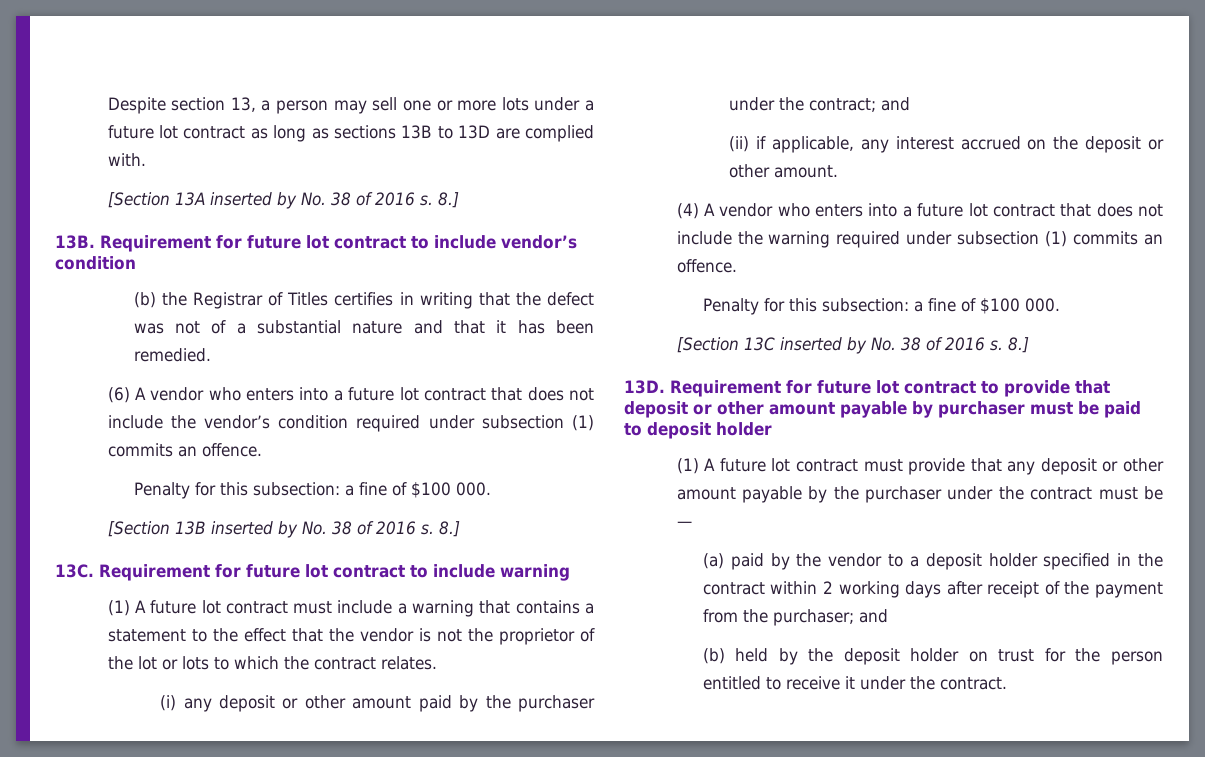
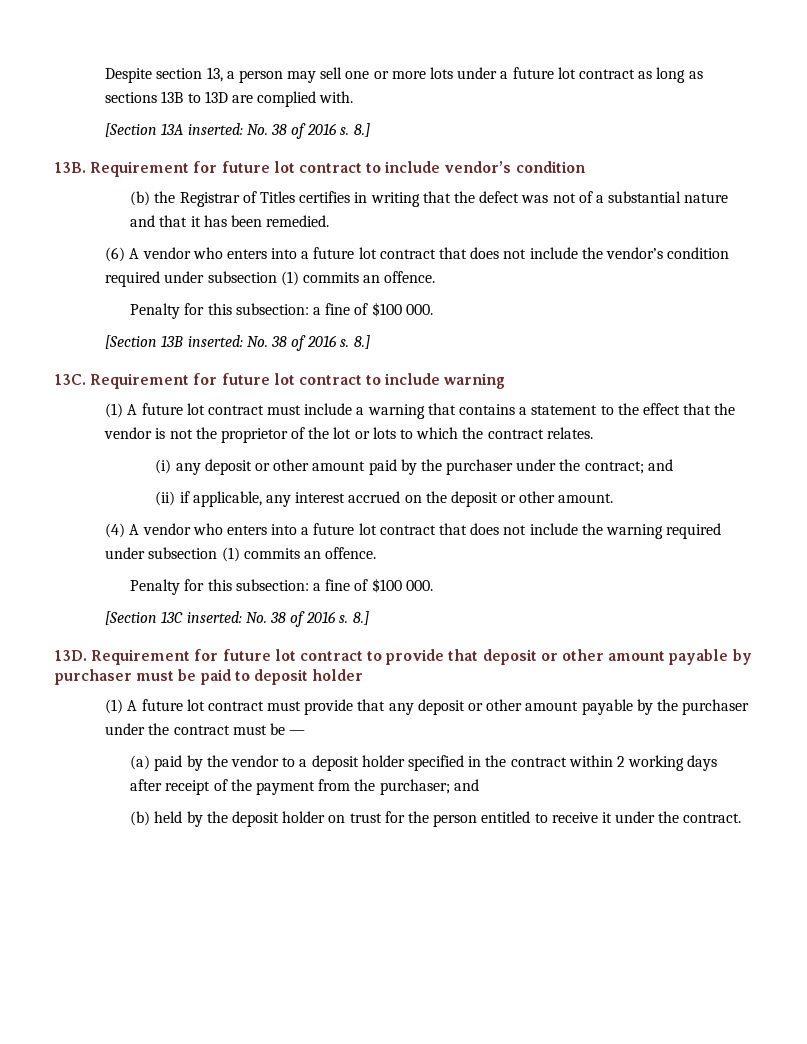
[209,192,297,209] inserted by -> [187,123,243,135] inserted:
[210,521,298,538] inserted by -> [187,335,243,347] inserted:
[779,337,867,354] inserted by -> [186,611,242,623] inserted:

